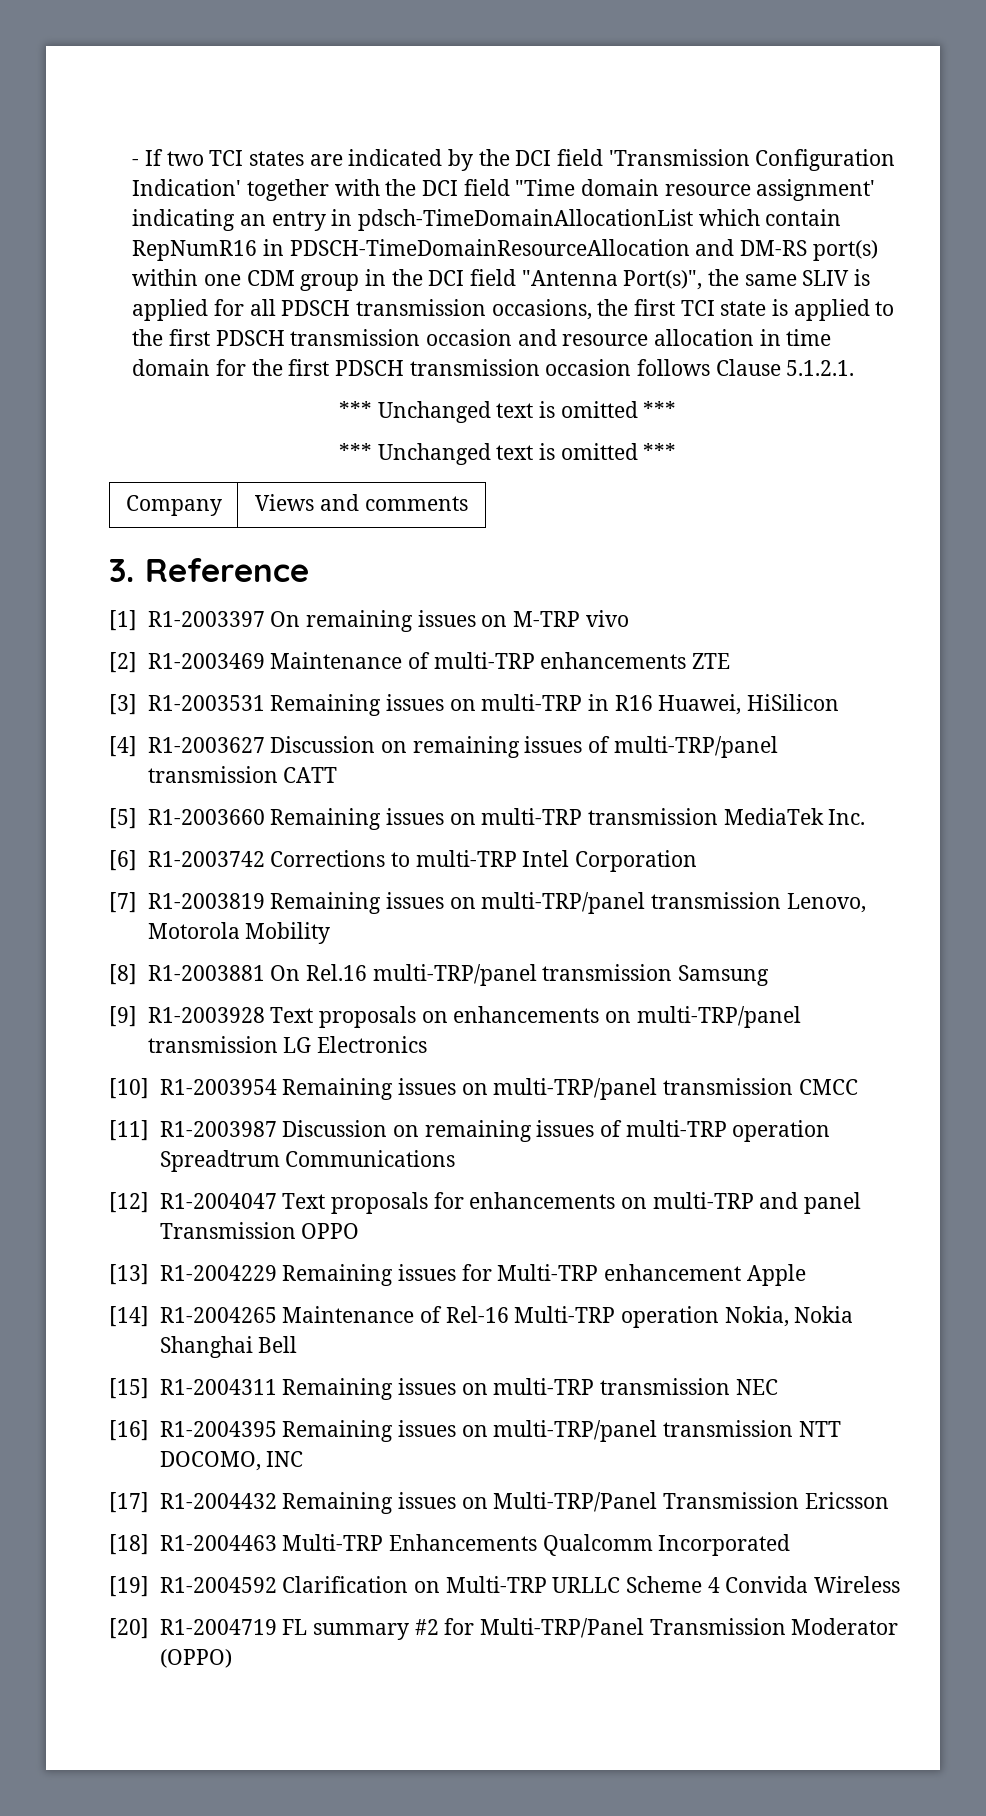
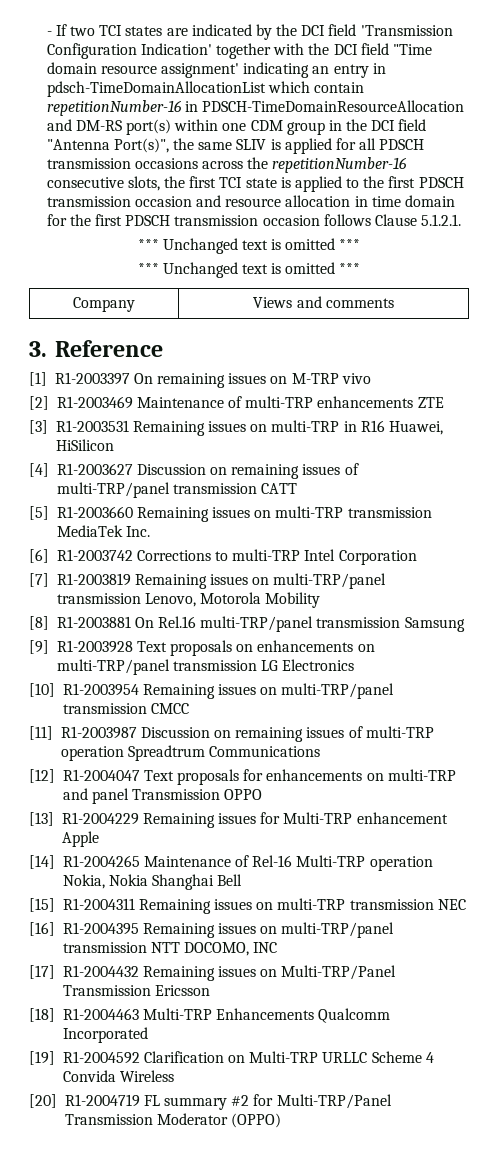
[132,240,258,261] RepNumR16 -> [46,100,182,116] repetitionNumber-16
[491,299,592,320] occasions, -> [134,157,408,173] [46,176,160,191] occasions across the repetitionNumber-16 consecutive slots,

